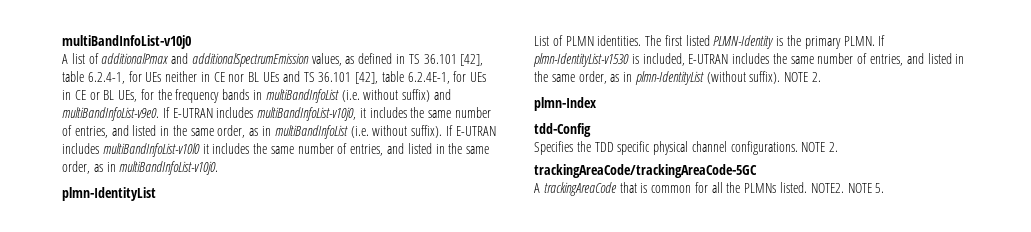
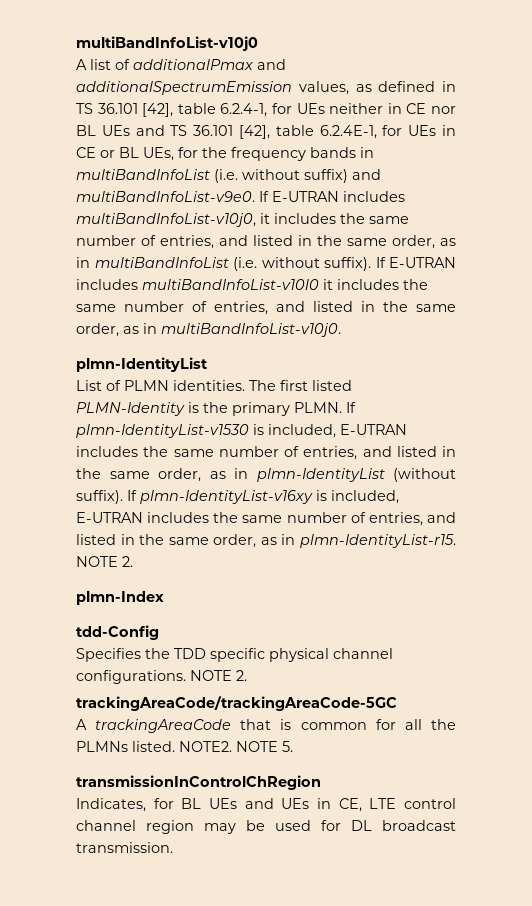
(781, 77) none -> [127,490,399,504] [76,512,457,526] [76,534,457,548] If plmn-IdentityList-v16xy is included, E-UTRAN includes the same number of entries, and listed in the same order, as in plmn-IdentityList-r15.
(885, 188) none -> [76,775,321,790] [76,798,456,812] [76,820,456,834] [76,842,173,853] // transmissionInControlChRegion // Indicates, for BL UEs and UEs in CE, LTE control channel region may be used for DL broadcast transmission.

